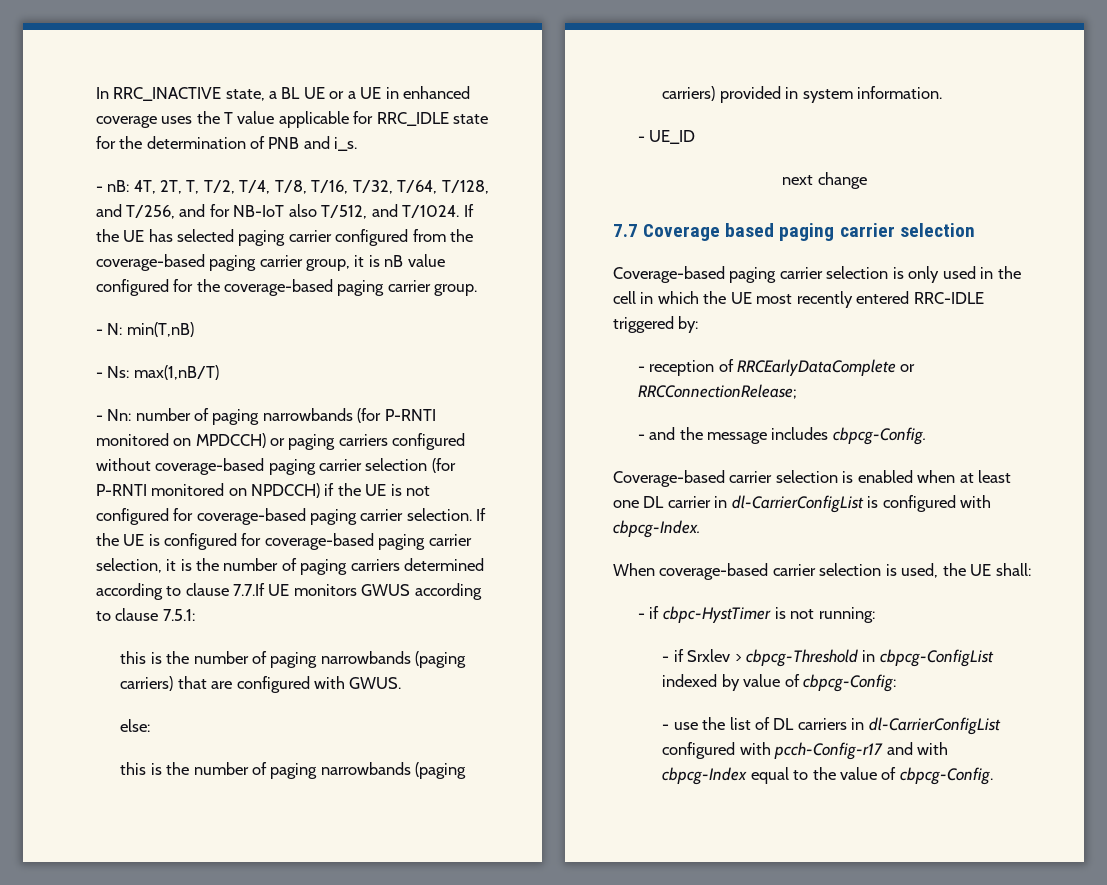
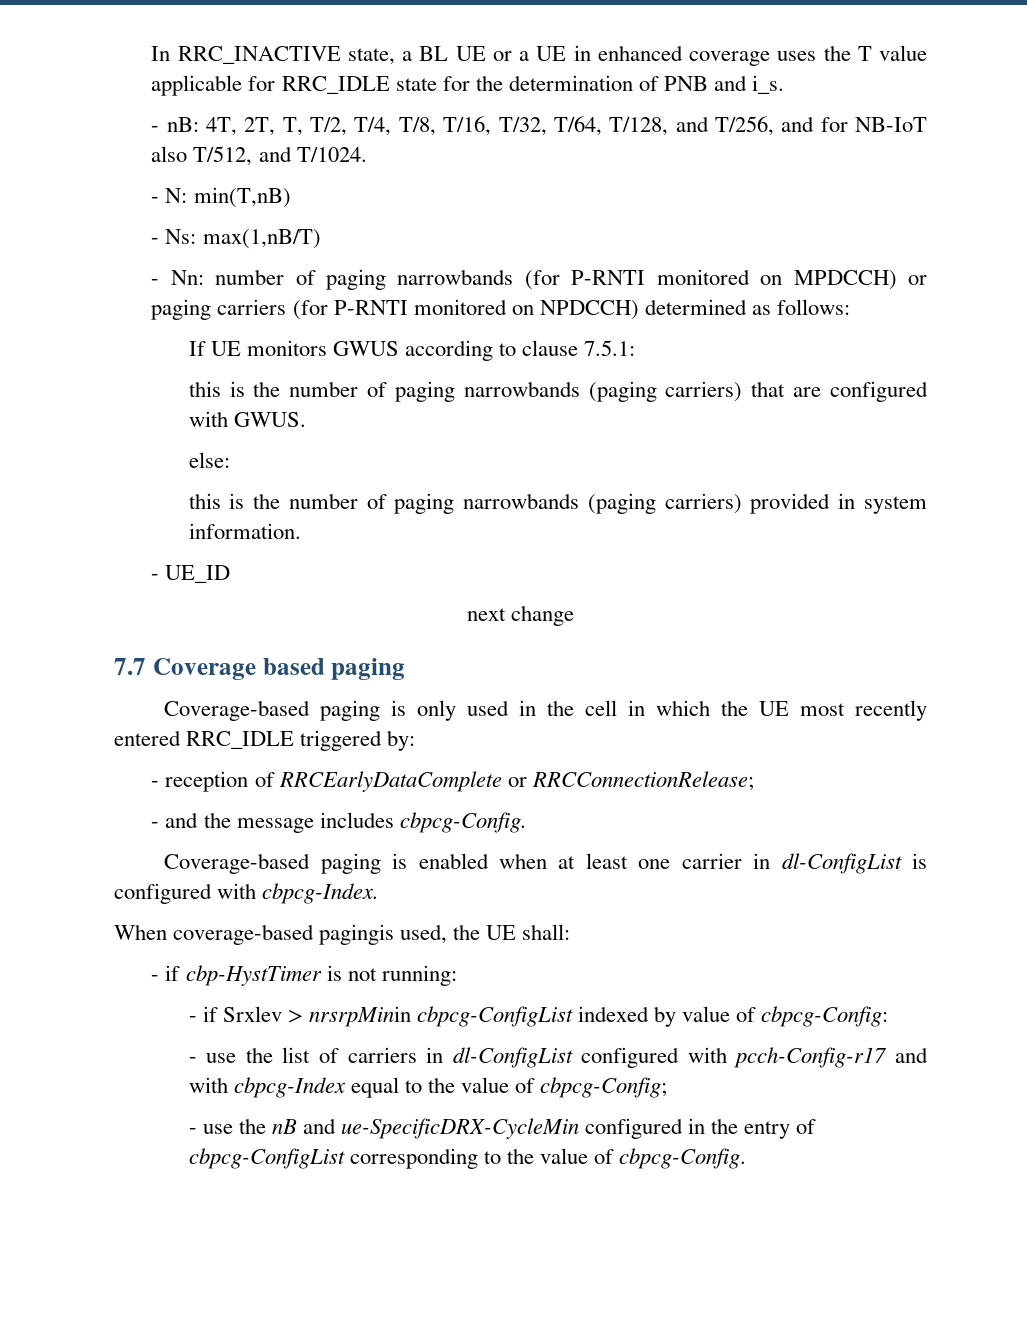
[463,204,474,217] [95,229,474,246] [95,254,445,271] [95,279,478,296] If the UE has selected paging carrier configured from the coverage-based paging carrier group, it is nB value configured for the coverage-based paging carrier group. -> (367, 154) none
[392,433,466,450] [95,458,428,475] configured without coverage-based paging carrier selection -> (287, 307) none
[324,483,431,496] [95,508,487,525] [95,533,472,550] [95,558,485,575] [95,583,265,600] if the UE is not configured for coverage-based paging carrier selection. If the UE is configured for coverage-based paging carrier selection, it is the number of paging carriers determined according to clause 7.7.If -> [644,299,851,315] [188,341,206,356] determined as follows: // If
[839,223,975,237] [613,266,889,283] carrier selection // Coverage-based paging carrier selection -> [164,700,381,721] // Coverage-based paging
[913,292,984,304] RRC-IDLE -> [186,731,295,749] RRC_IDLE
[729,470,838,483] carrier selection -> [320,853,381,874] paging
[643,496,665,508] DL -> (671, 864) none
[731,495,864,513] dl-CarrierConfigList -> [781,853,902,874] dl-ConfigList
[772,563,897,576] carrier selection is -> [319,924,395,945] pagingis
[662,606,772,623] cbpc-HystTimer -> [185,965,322,986] cbp-HystTimer
[746,649,876,667] cbpcg-Threshold in -> [308,1006,411,1027] nrsrpMinin
[773,718,795,730] DL -> (339, 1055) none
[868,717,1001,735] dl-CarrierConfigList -> [452,1047,573,1068] dl-ConfigList
(897, 773) none -> [540,1077,668,1098] [188,1118,817,1139] [188,1148,615,1169] cbpcg-Config; // - use the nB and ue-SpecificDRX-CycleMin configured in the entry of cbpcg-ConfigList corresponding to the value of

